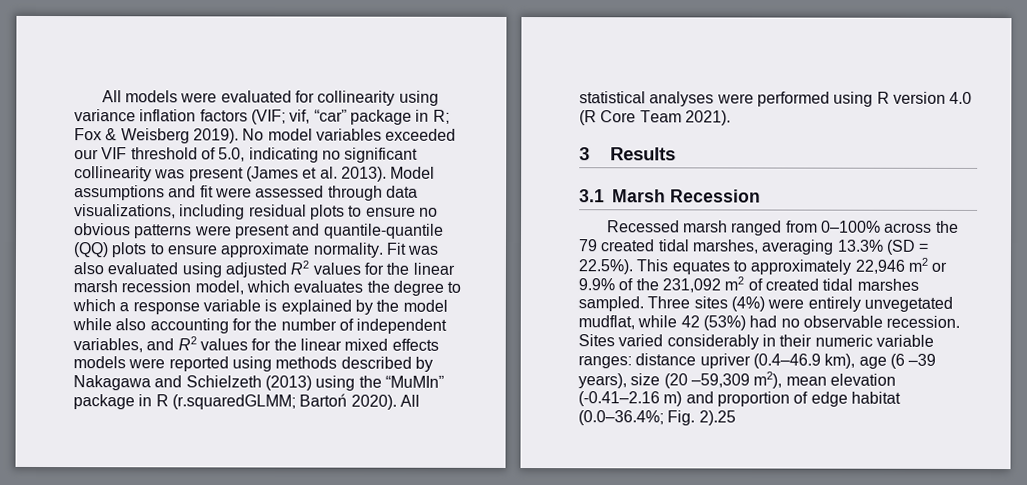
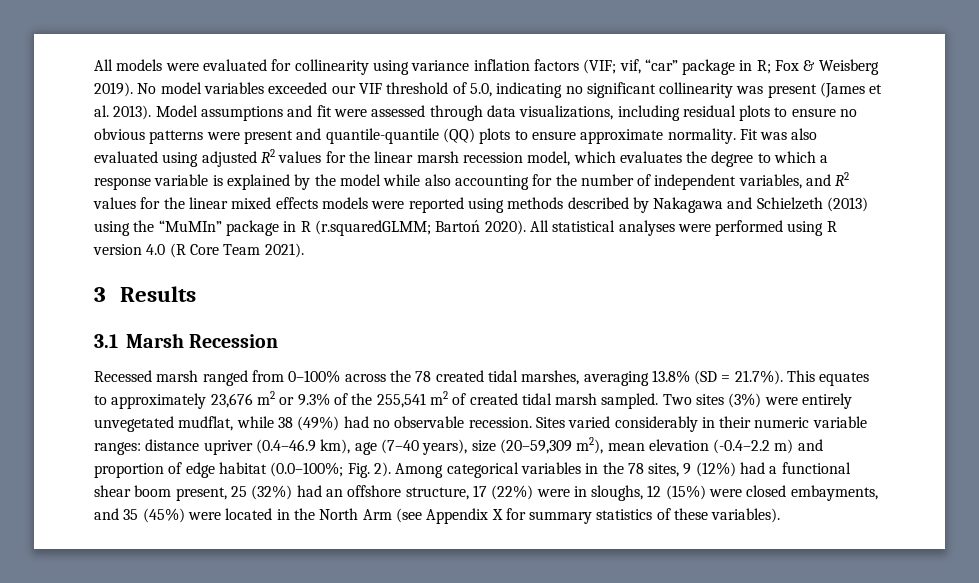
[578,239,598,252] 79 -> [415,371,432,382] 78
[836,239,884,252] 13.3% -> [651,370,690,383] 13.8%
[578,259,633,275] 22.5%). -> [734,370,783,385] 21.7%).
[854,259,905,274] 22,946 -> [210,393,253,408] 23,676
[578,278,615,291] 9.9% -> [297,393,330,406] 9.3%
[661,278,721,293] 231,092 -> [376,393,426,408] 255,541
[856,278,919,291] [578,296,765,312] marshes sampled. Three sites (4%) -> [555,393,762,409] marsh sampled. Two sites (3%)
[680,315,746,331] 42 (53%) -> [277,416,340,431] 38 (49%)
[889,353,937,369] [578,373,750,389] (6 –39 years), size (20 –59,309 -> [380,439,572,455] (7–40 years), size (20–59,309
[578,391,660,407] (-0.41–2.16 -> [713,439,771,454] (-0.4–2.2
[578,410,736,426] (0.0–36.4%; Fig. 2).25 -> [270,462,851,478] [94,485,878,501] [94,508,781,524] (0.0–100%; Fig. 2). Among categorical variables in the 78 sites, 9 (12%) had a functional shear boom present, 25 (32%) had an offshore structure, 17 (22%) were in sloughs, 12 (15%) were closed embayments, and 35 (45%) were located in the North Arm (see Appendix X for summary statistics of these variables).

